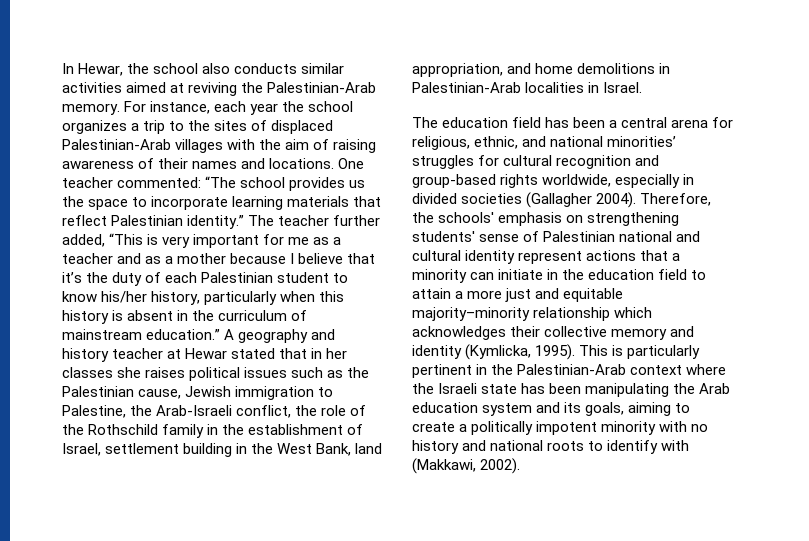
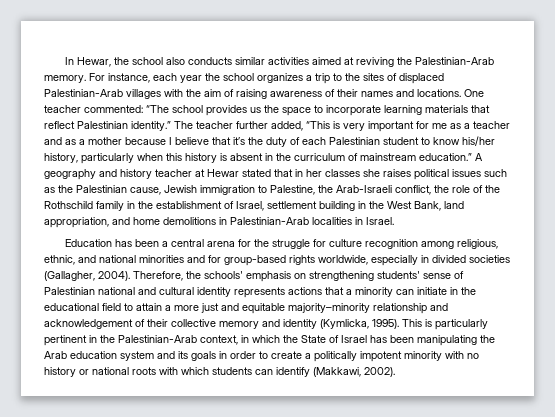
[412,117,542,128] The education field -> [64,239,112,247] Education
[412,136,677,150] [412,155,660,169] religious, ethnic, and national minorities’ struggles for cultural recognition and -> [253,239,498,249] [44,255,221,265] the struggle for culture recognition among religious, ethnic, and national minorities and for
[526,192,593,208] (Gallagher -> [44,271,95,281] (Gallagher,
[518,251,583,264] represent -> [234,287,285,298] represents
[588,269,655,280] education -> [44,303,99,311] educational
[614,307,653,318] [412,326,506,340] which acknowledges -> [430,303,448,311] [44,319,145,329] and acknowledgement of
[630,364,727,375] [412,383,518,394] context where the Israeli state -> [200,335,367,345] context, in which the State of Israel
[585,402,672,416] goals, aiming -> [191,351,256,361] goals in order
[462,440,487,451] and -> [79,369,89,375] or
[588,440,690,454] to identify with -> [159,367,310,377] with which students can identify

